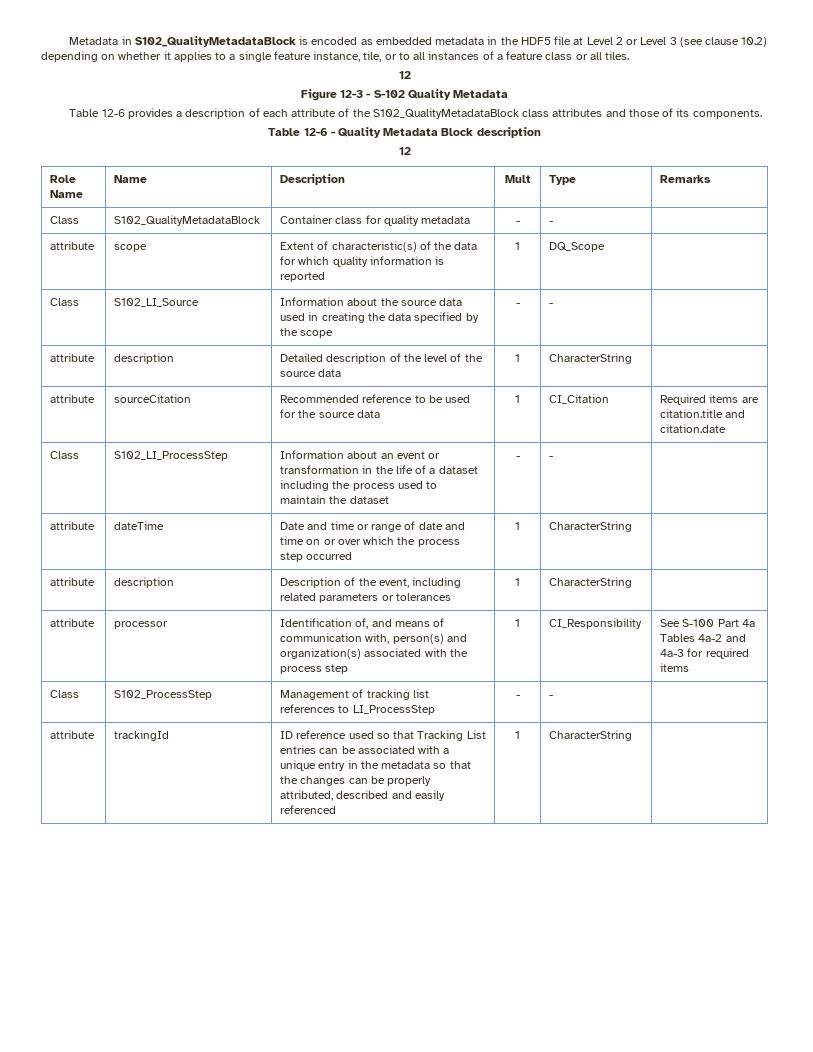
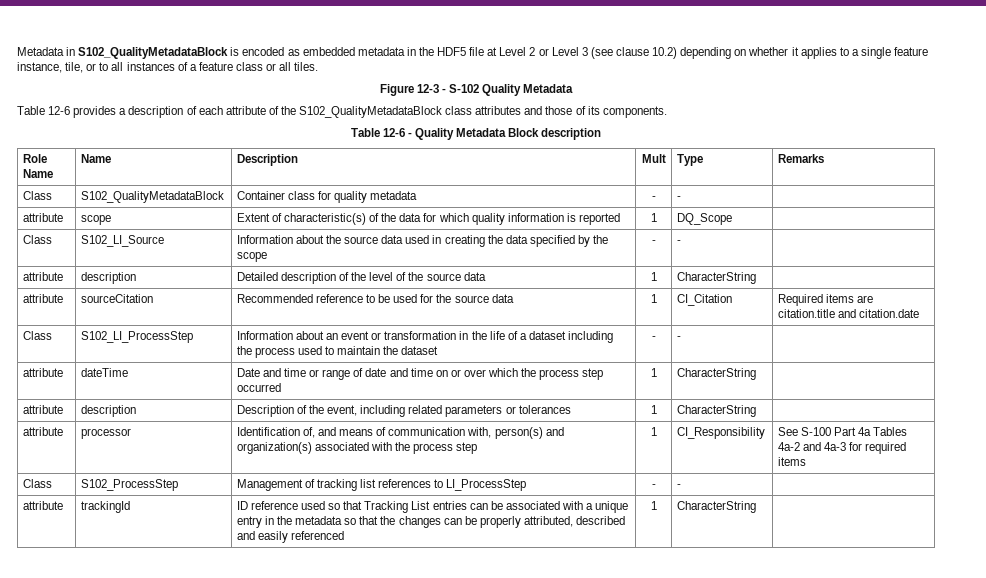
[398,71,411,79] // 12 -> (319, 66) none
[398,147,411,155] // 12 -> (602, 134) none

